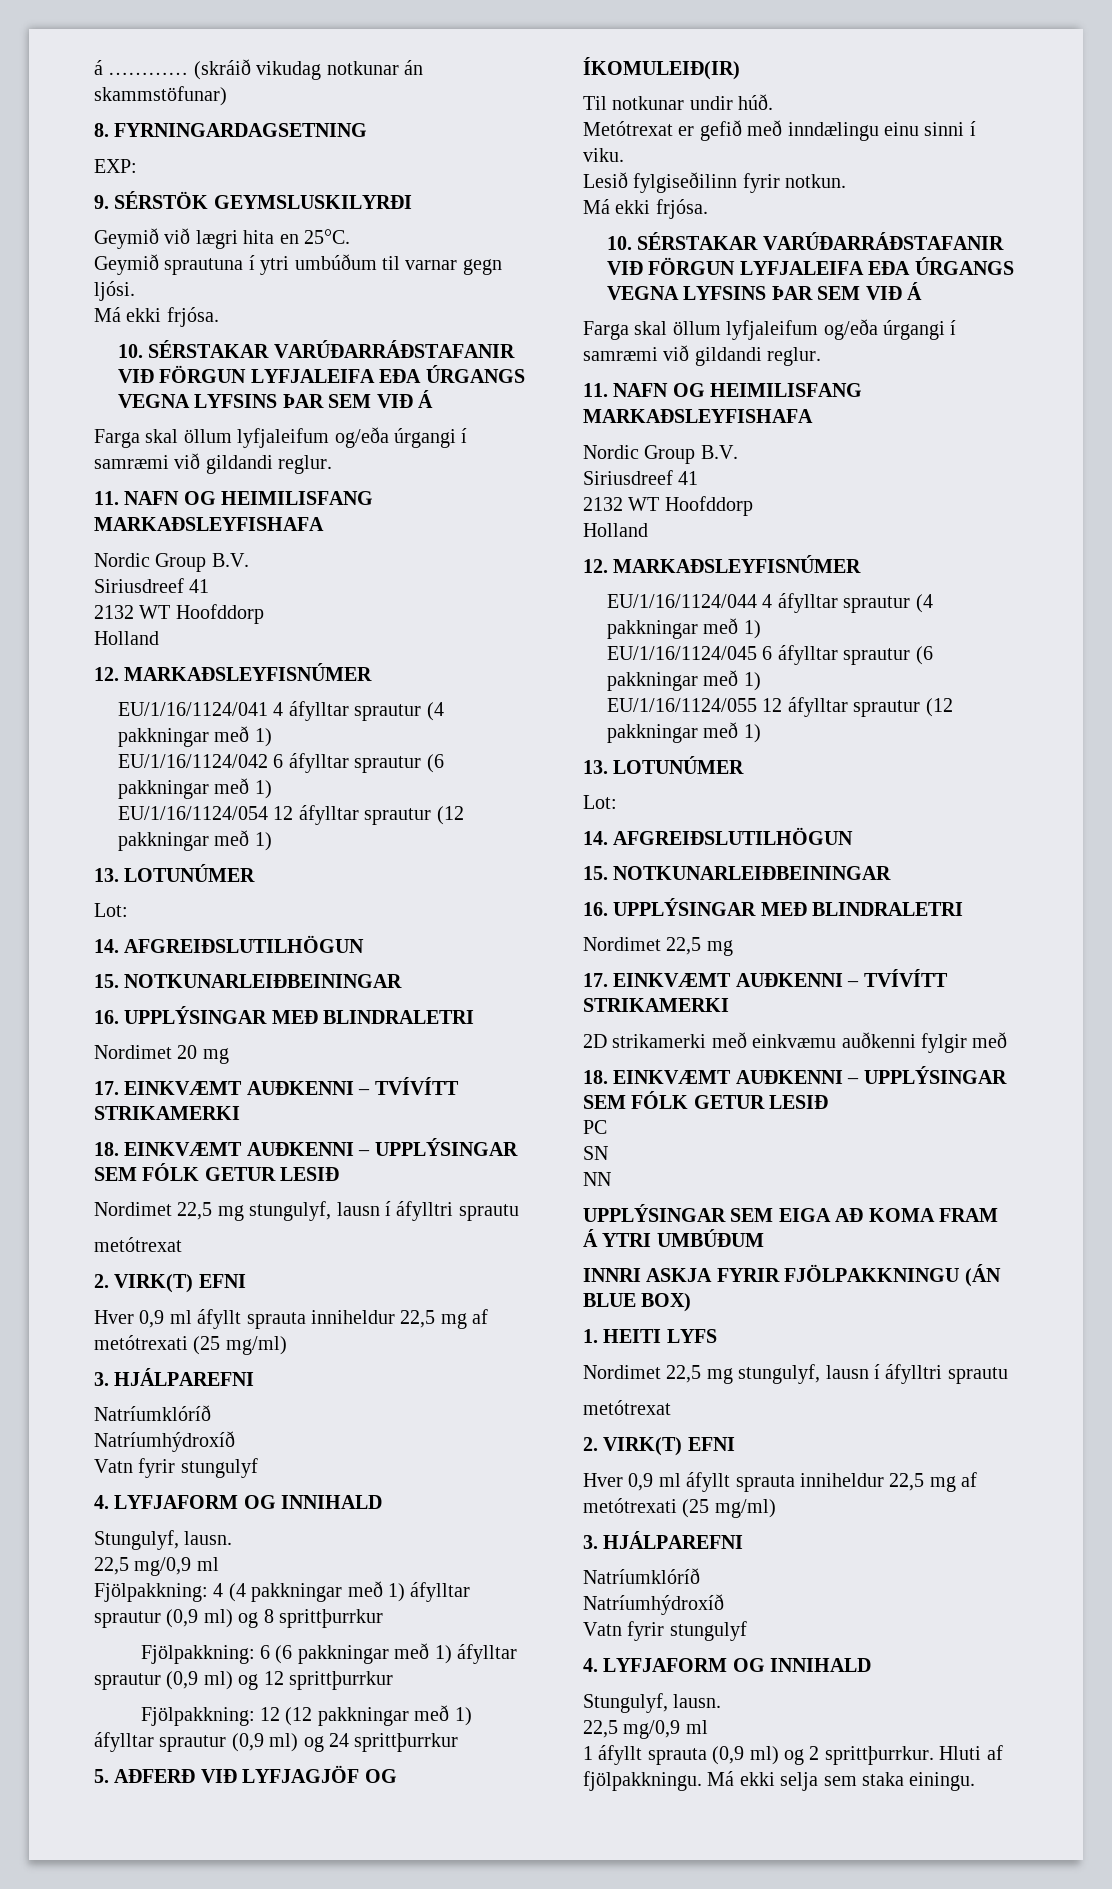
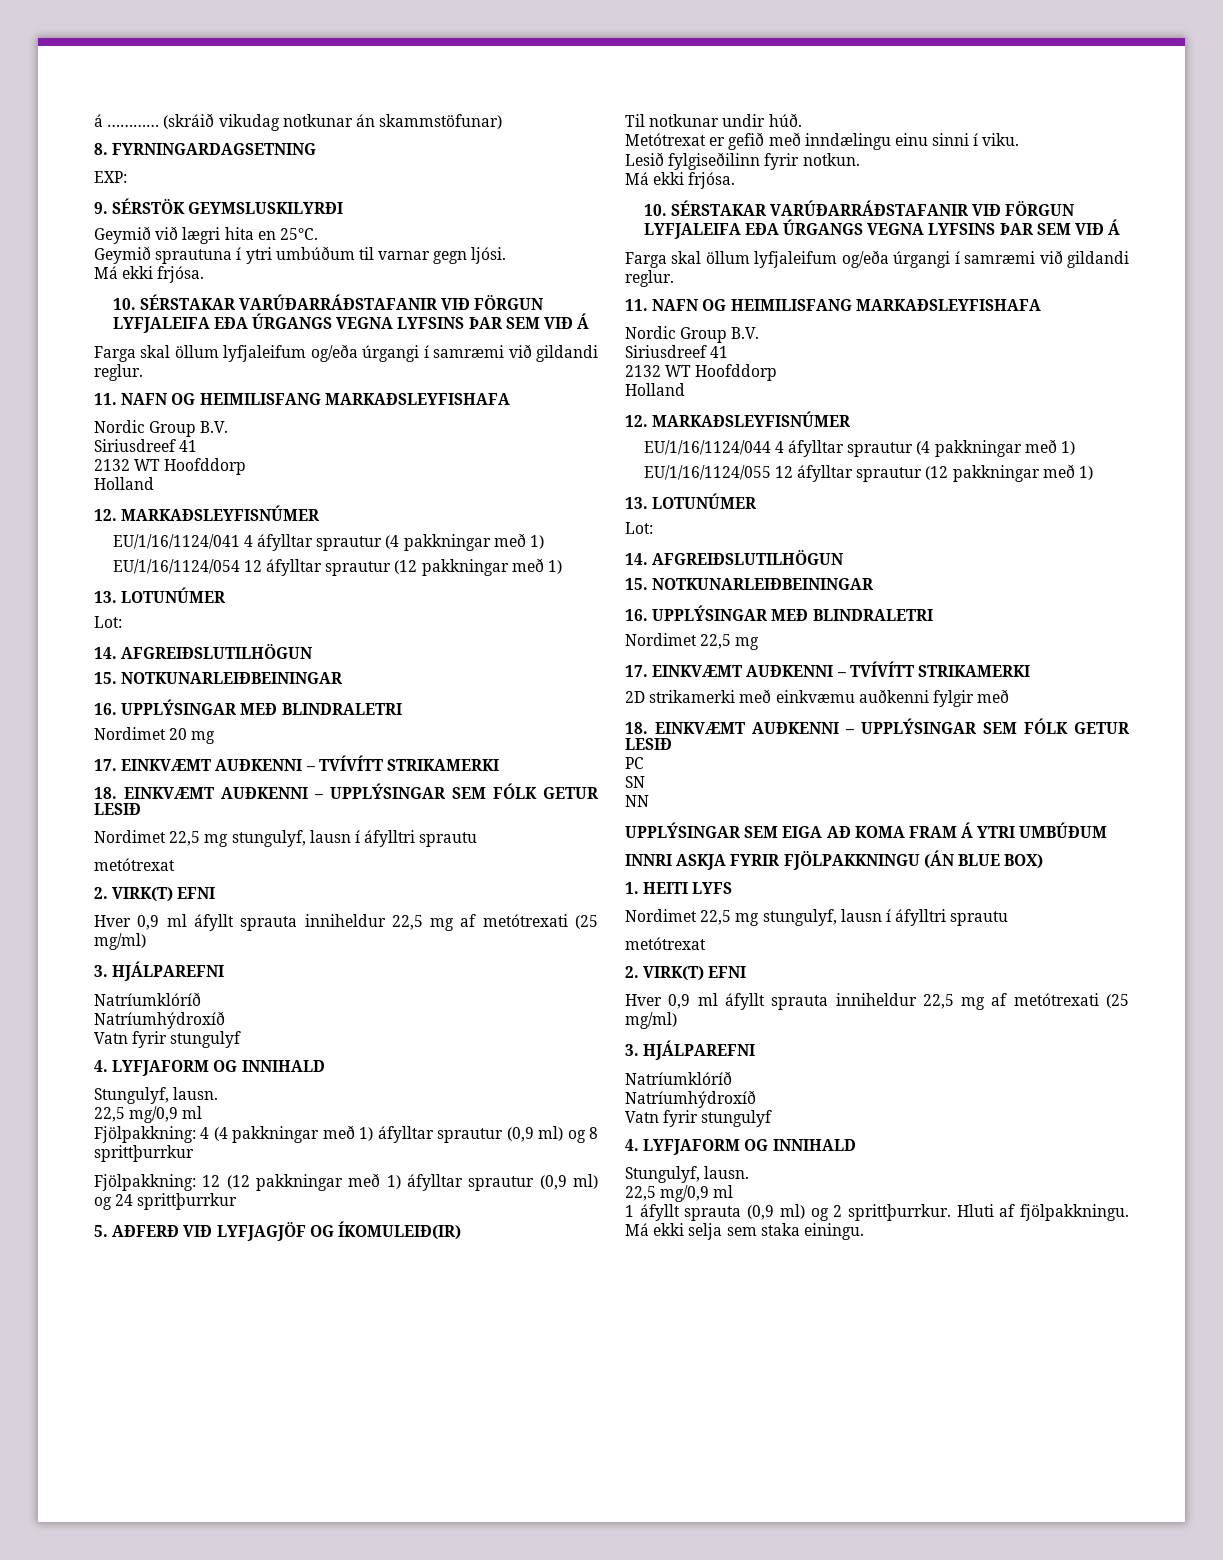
[118,753,444,773] [118,778,272,799] // EU/1/16/1124/042 6 áfylltar sprautur (6 pakkningar með 1) -> (544, 542) none
[140,1643,518,1664] [94,1671,393,1690] // Fjölpakkning: 6 (6 pakkningar með 1) áfylltar sprautur (0,9 ml) og 12 sprittþurrkur -> (194, 1153) none
[607,645,933,665] [607,670,761,691] // EU/1/16/1124/045 6 áfylltar sprautur (6 pakkningar með 1) -> (1075, 448) none

